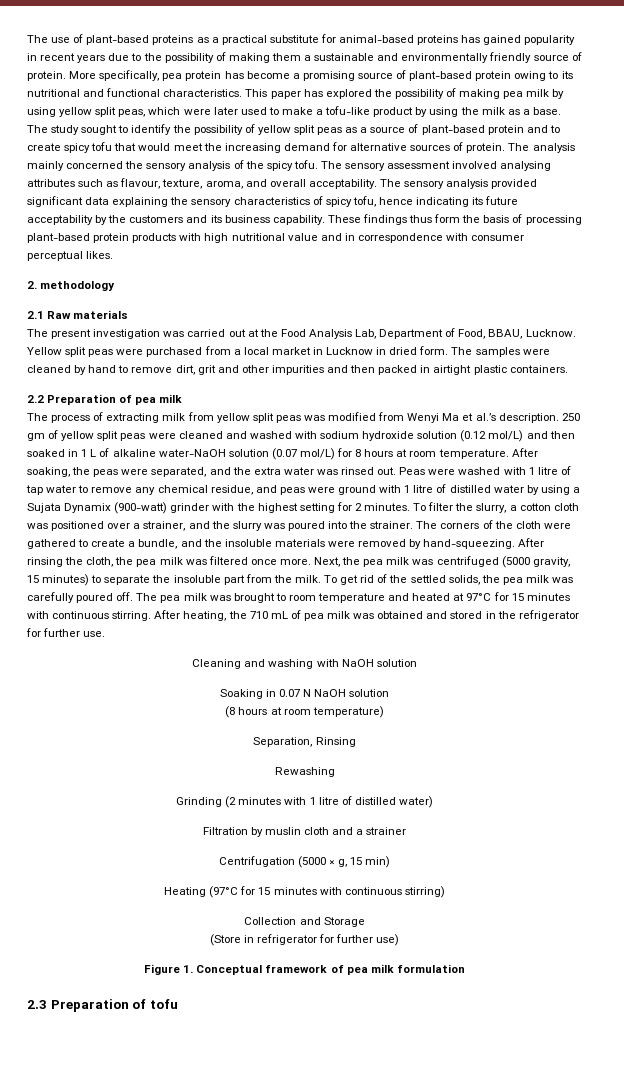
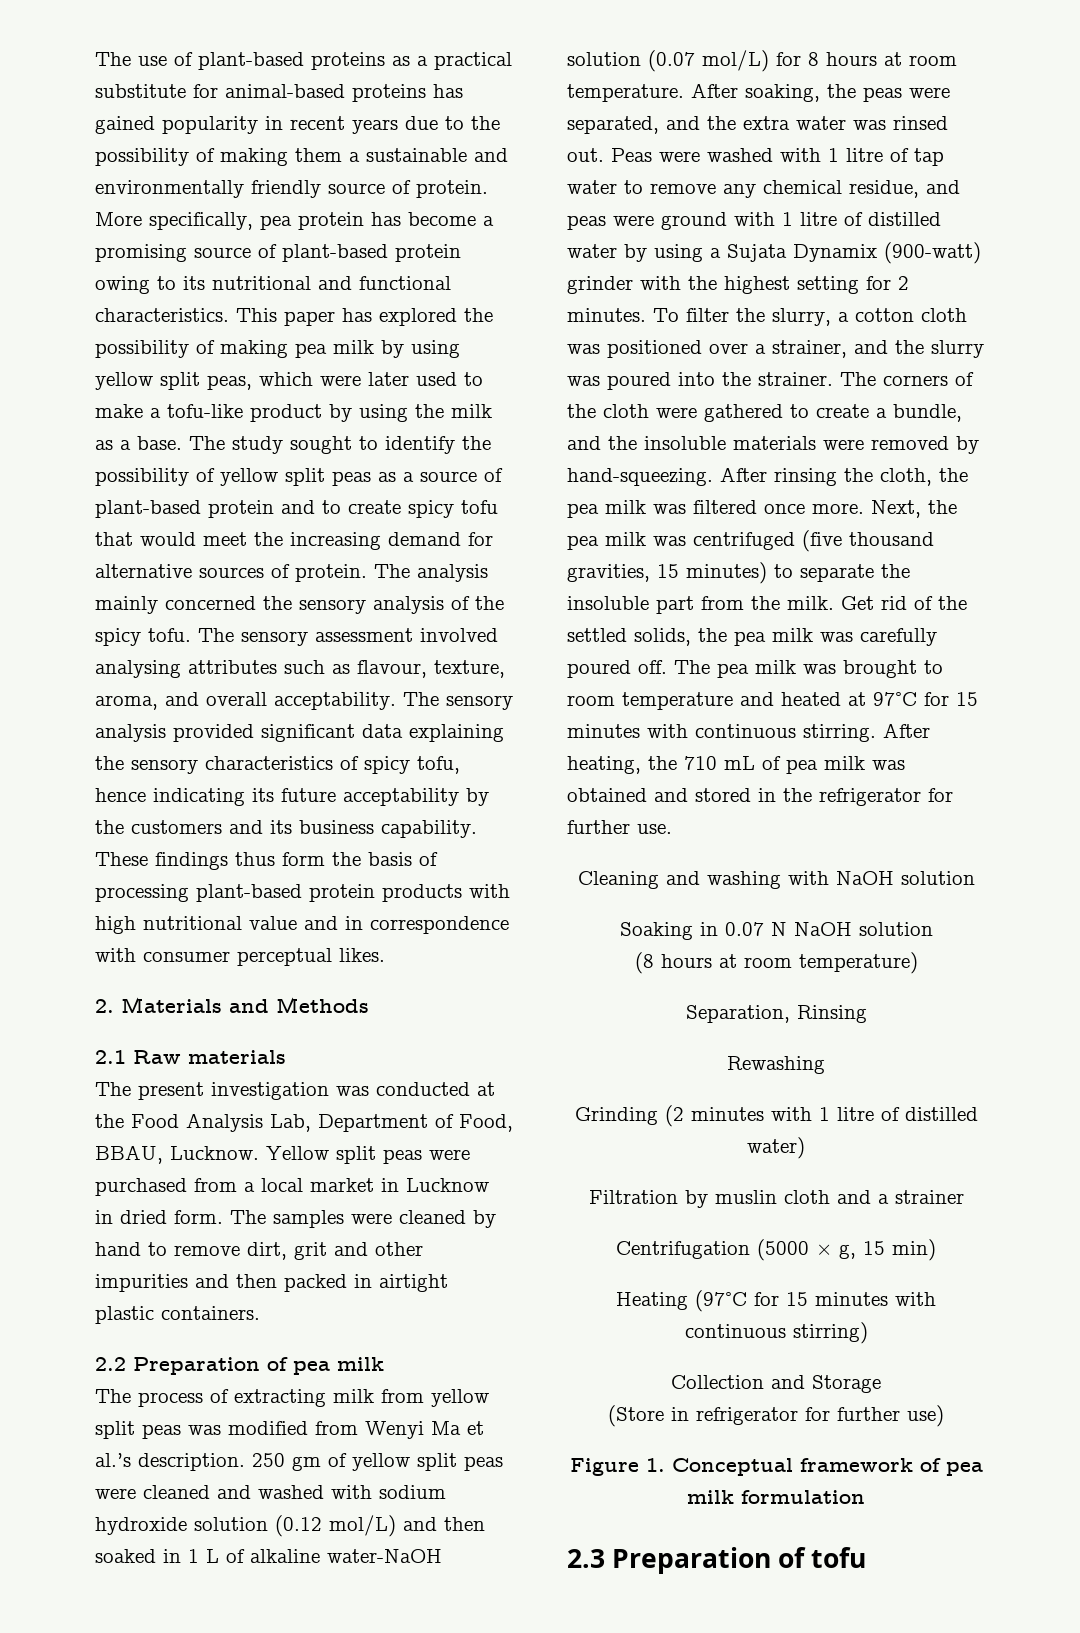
[40,281,116,291] methodology -> [121,997,369,1013] Materials and Methods
[187,329,246,337] carried out -> [376,1082,470,1096] conducted
[501,556,570,568] (5000 gravity, -> [802,530,934,552] [567,564,650,582] (five thousand gravities,
[324,575,359,585] To get -> [841,596,874,610] Get

